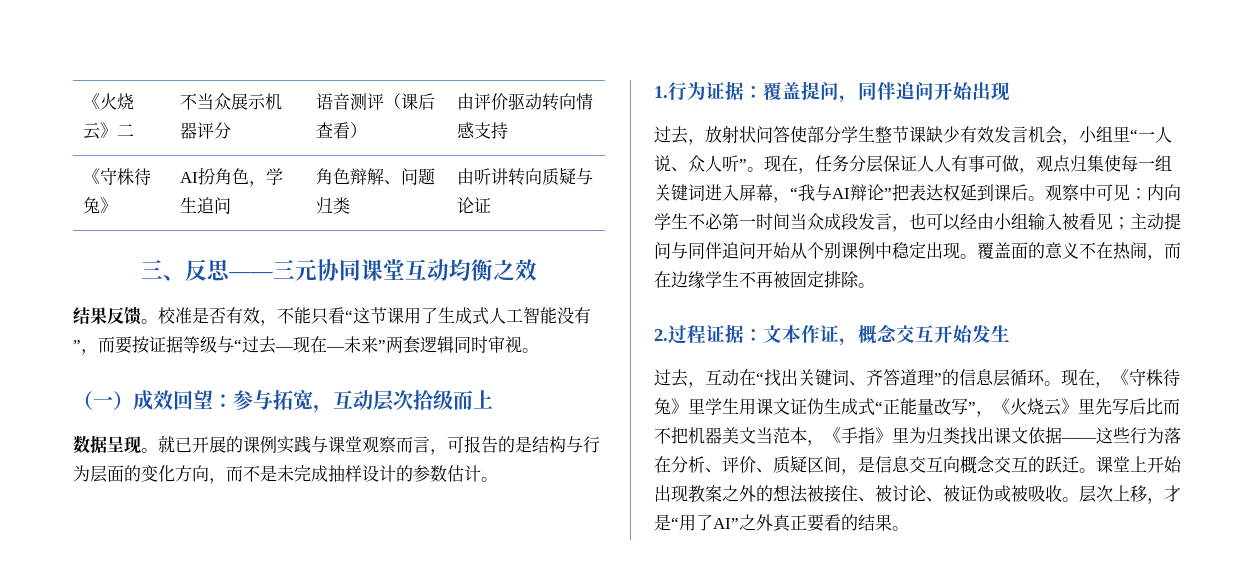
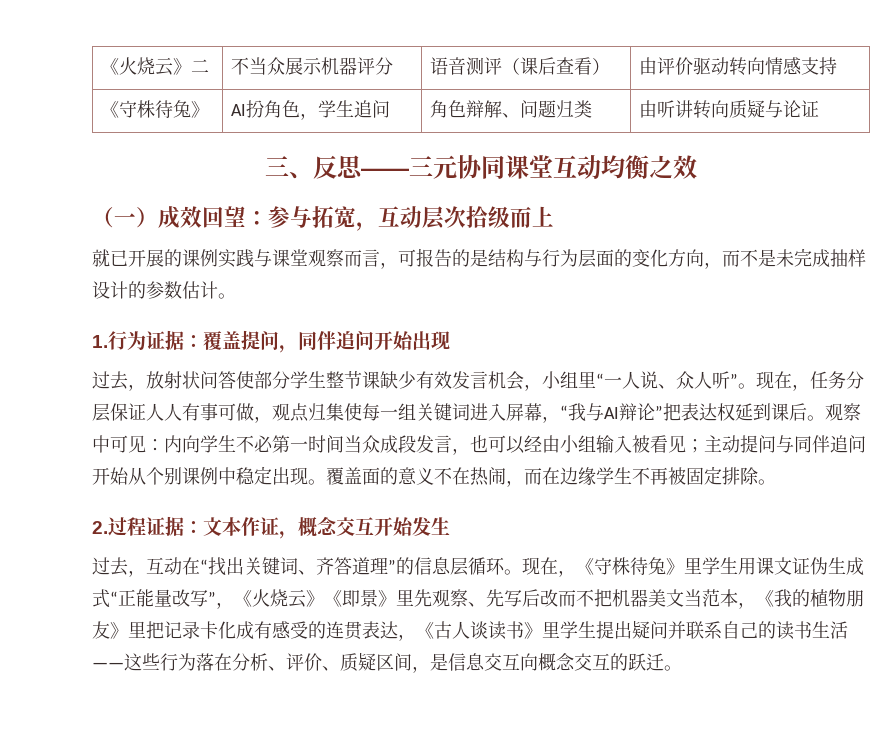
[73,306,591,326] [73,336,539,355] // 结果反馈。校准是否有效，不能只看“这节课用了生成式人工智能没有”，而要按证据等级与“过去—现在—未来”两套逻辑同时审视。 -> (697, 167) none
[73,435,158,454] 数据呈现。 -> (554, 216) none
[1078,398,1163,415] 里先写后比 -> [324,589,558,607] 《即景》里先观察、先写后改
[841,427,1062,445] 手指》里为归类找出课文依据 -> [774,589,864,607] [92,620,848,641] 我的植物朋友》里把记录卡化成有感受的连贯表达，《古人谈读书》里学生提出疑问并联系自己的读书生活
[1096,456,1182,473] [654,485,1181,504] [654,514,909,532] 课堂上开始出现教案之外的想法被接住、被讨论、被证伪或被吸收。层次上移，才是“用了AI”之外真正要看的结果。 -> (682, 668) none

